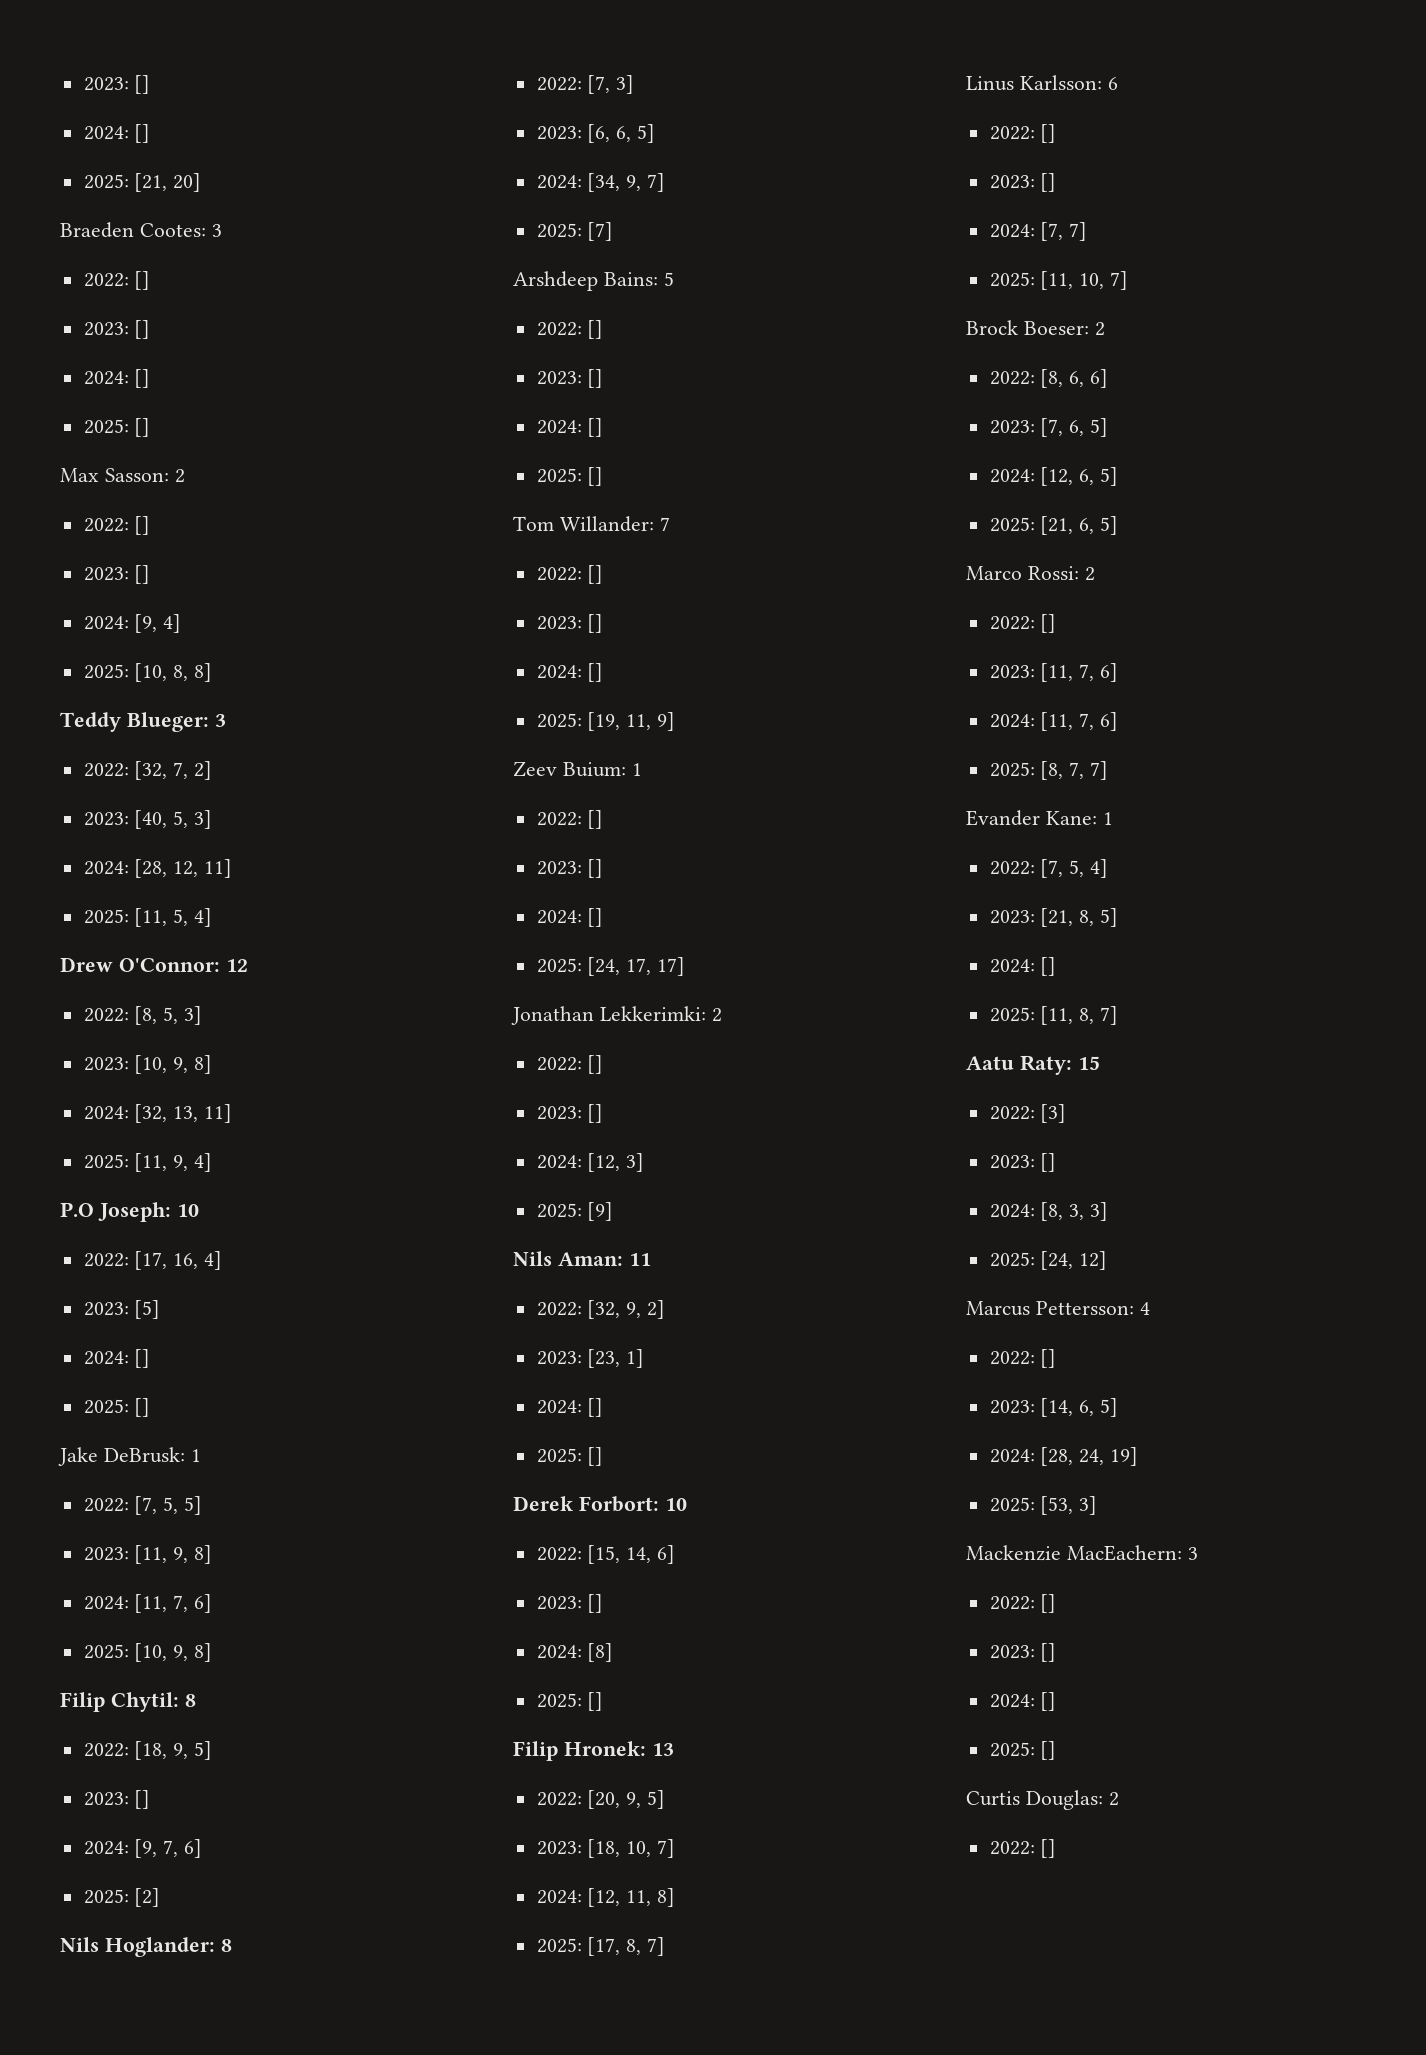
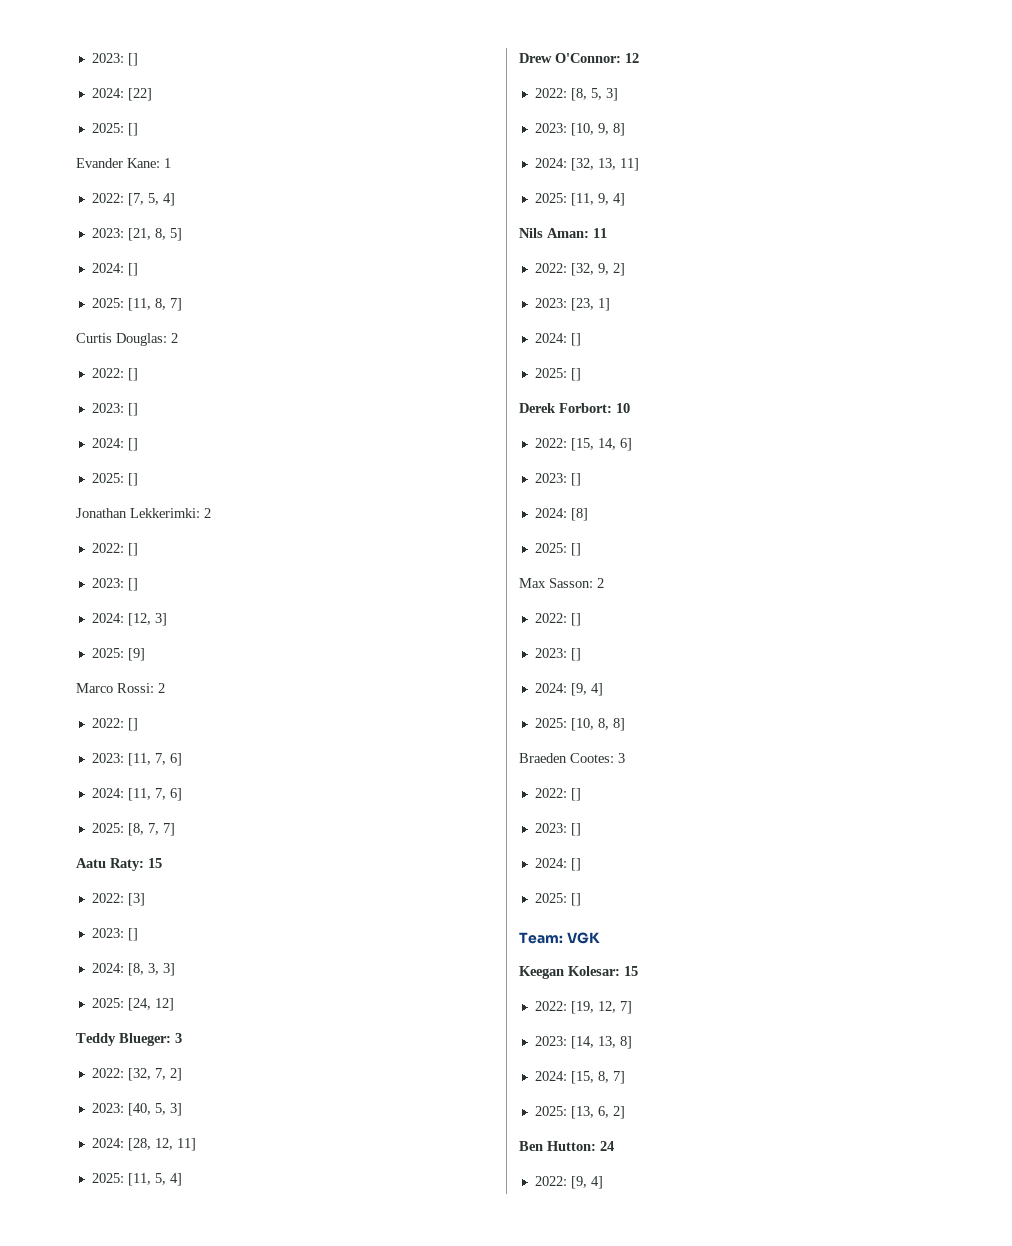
[83,75,151,94] [83,124,151,143] [83,173,202,192] [60,222,222,238] [83,271,151,290] [83,320,151,339] [83,369,151,388] [83,418,151,437] [60,468,185,483] [83,516,151,535] [83,565,151,584] [83,614,182,633] [83,663,213,682] 2023: [] // 2024: [] // 2025: [21, 20] // Braeden Cootes: 3 // 2022: [] // 2023: [] // 2024: [] // 2025: [] // Max Sasson: 2 // 2022: [] // 2023: [] // 2024: [9, 4] // 2025: [10, 8, 8] -> [91,53,138,66] [91,88,152,101] [91,123,138,136] [76,158,171,168] [91,193,175,206] [91,228,182,241] [91,263,138,276] [91,298,182,311] [76,333,178,346] [91,368,138,381] [91,403,138,416] [91,438,138,451] [91,473,138,486] [76,508,211,518] [91,543,138,556] [91,578,138,591] [91,613,167,626] [91,648,145,661] [76,683,165,693] [91,718,138,731] [91,753,182,766] [91,788,182,801] [91,823,175,836] [76,858,162,871] [91,893,145,906] [91,928,138,941] [91,963,175,976] [91,998,174,1011] 2023: [] // 2024: [22] // 2025: [] // Evander Kane: 1 // 2022: [7, 5, 4] // 2023: [21, 8, 5] // 2024: [] // 2025: [11, 8, 7] // Curtis Douglas: 2 // 2022: [] // 2023: [] // 2024: [] // 2025: [] // Jonathan Lekkerimki: 2 // 2022: [] // 2023: [] // 2024: [12, 3] // 2025: [9] // Marco Rossi: 2 // 2022: [] // 2023: [11, 7, 6] // 2024: [11, 7, 6] // 2025: [8, 7, 7] // Aatu Raty: 15 // 2022: [3] // 2023: [] // 2024: [8, 3, 3] // 2025: [24, 12]
[60,1202,199,1222] [83,1251,223,1270] [83,1300,161,1319] [83,1349,151,1368] [83,1398,151,1417] [58,1447,201,1466] [83,1496,203,1515] [83,1545,213,1564] [83,1594,213,1613] [83,1643,213,1662] [60,1692,196,1712] [83,1741,213,1760] [83,1790,151,1809] [83,1839,203,1858] [83,1888,161,1907] [60,1937,232,1957] [536,75,635,94] [536,124,656,143] [536,173,666,192] [536,222,614,241] [513,271,674,291] [536,320,604,339] [536,369,604,388] [536,418,604,437] [536,467,604,486] [513,516,670,532] [536,565,604,584] [536,614,604,633] [536,663,604,682] [536,712,676,731] [513,761,642,777] [536,810,604,829] [536,859,604,878] [536,908,604,927] [536,957,686,976] [511,1006,722,1025] [536,1055,604,1074] [536,1104,604,1123] [536,1153,645,1172] [536,1202,614,1221] // P.O Joseph: 10 // 2022: [17, 16, 4] // 2023: [5] // 2024: [] // 2025: [] // Jake DeBrusk: 1 // 2022: [7, 5, 5] // 2023: [11, 9, 8] // 2024: [11, 7, 6] // 2025: [10, 9, 8] // Filip Chytil: 8 // 2022: [18, 9, 5] // 2023: [] // 2024: [9, 7, 6] // 2025: [2] // Nils Hoglander: 8 // 2022: [7, 3] // 2023: [6, 6, 5] // 2024: [34, 9, 7] // 2025: [7] // Arshdeep Bains: 5 // 2022: [] // 2023: [] // 2024: [] // 2025: [] // Tom Willander: 7 // 2022: [] // 2023: [] // 2024: [] // 2025: [19, 11, 9] // Zeev Buium: 1 // 2022: [] // 2023: [] // 2024: [] // 2025: [24, 17, 17] // Jonathan Lekkerimki: 2 // 2022: [] // 2023: [] // 2024: [12, 3] // 2025: [9] -> (625, 199) none
[513,1741,674,1761] [536,1790,666,1809] [536,1839,676,1858] [536,1888,676,1907] [536,1937,666,1956] [966,75,1118,91] [989,124,1057,143] [989,173,1057,192] [989,222,1088,241] [989,271,1129,290] [966,320,1105,336] [989,369,1109,388] [989,418,1109,437] [989,467,1119,486] [989,516,1119,535] [966,566,1095,581] [989,614,1057,633] [989,663,1119,682] [989,712,1119,731] [989,761,1109,780] [966,810,1113,826] [989,859,1109,878] [989,908,1119,927] [989,957,1057,976] [989,1006,1119,1025] [966,1055,1100,1075] [989,1104,1067,1123] [989,1153,1057,1172] [989,1202,1109,1221] [989,1251,1108,1270] [966,1301,1150,1316] [989,1349,1057,1368] [989,1398,1119,1417] [989,1447,1139,1466] [989,1496,1098,1515] [966,1545,1198,1561] [989,1594,1057,1613] [989,1643,1057,1662] [989,1692,1057,1711] [989,1741,1057,1760] [966,1790,1119,1810] [989,1839,1057,1858] Filip Hronek: 13 // 2022: [20, 9, 5] // 2023: [18, 10, 7] // 2024: [12, 11, 8] // 2025: [17, 8, 7] // Linus Karlsson: 6 // 2022: [] // 2023: [] // 2024: [7, 7] // 2025: [11, 10, 7] // Brock Boeser: 2 // 2022: [8, 6, 6] // 2023: [7, 6, 5] // 2024: [12, 6, 5] // 2025: [21, 6, 5] // Marco Rossi: 2 // 2022: [] // 2023: [11, 7, 6] // 2024: [11, 7, 6] // 2025: [8, 7, 7] // Evander Kane: 1 // 2022: [7, 5, 4] // 2023: [21, 8, 5] // 2024: [] // 2025: [11, 8, 7] // Aatu Raty: 15 // 2022: [3] // 2023: [] // 2024: [8, 3, 3] // 2025: [24, 12] // Marcus Pettersson: 4 // 2022: [] // 2023: [14, 6, 5] // 2024: [28, 24, 19] // 2025: [53, 3] // Mackenzie MacEachern: 3 // 2022: [] // 2023: [] // 2024: [] // 2025: [] // Curtis Douglas: 2 // 2022: [] -> [519,578,604,588] [534,613,581,626] [534,648,581,661] [534,683,603,696] [534,718,625,731] [519,753,625,763] [534,788,581,801] [534,823,581,836] [534,858,581,871] [534,893,581,906] [519,932,600,944] [519,966,638,979] [534,1001,632,1014] [534,1036,632,1049] [534,1071,625,1084] [534,1106,625,1119] [519,1141,614,1151] [534,1176,603,1189] Max Sasson: 2 // 2022: [] // 2023: [] // 2024: [9, 4] // 2025: [10, 8, 8] // Braeden Cootes: 3 // 2022: [] // 2023: [] // 2024: [] // 2025: [] // Team: VGK // Keegan Kolesar: 15 // 2022: [19, 12, 7] // 2023: [14, 13, 8] // 2024: [15, 8, 7] // 2025: [13, 6, 2] // Ben Hutton: 24 // 2022: [9, 4]

